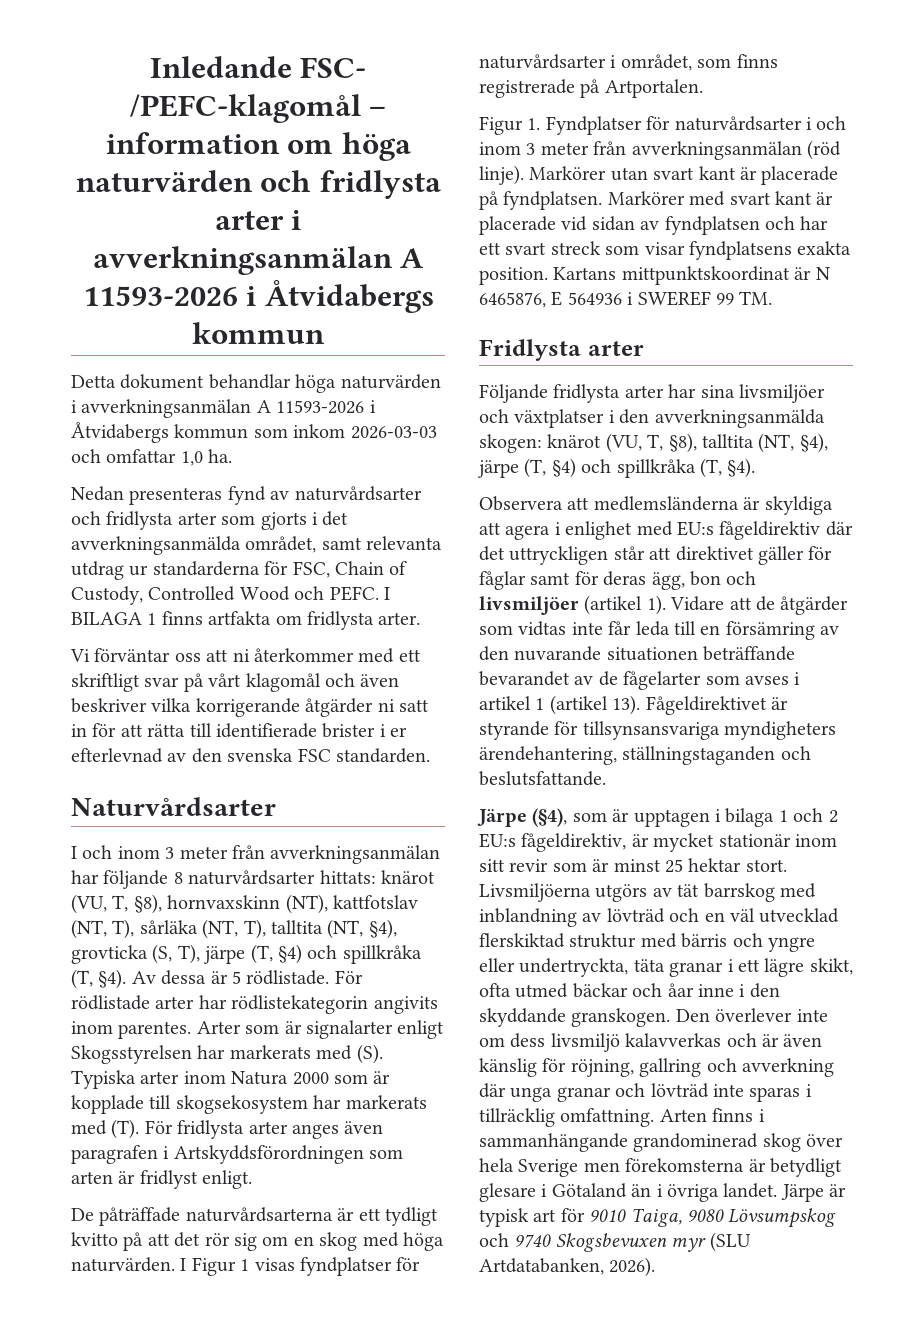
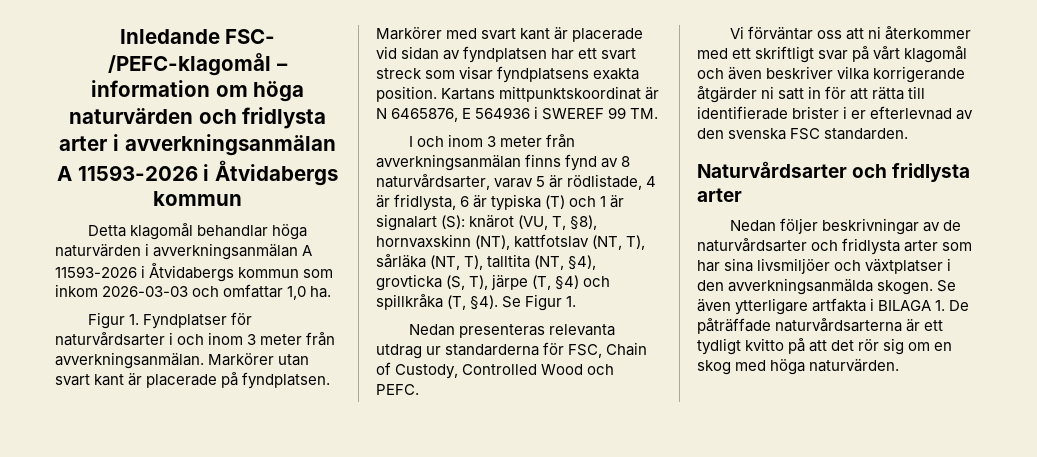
[120,374,205,389] dokument -> [129,223,193,240] klagomål
[71,486,422,505] [71,511,349,530] [71,536,362,555] Nedan presenteras fynd av naturvårdsarter och fridlysta arter som gjorts i det avverkningsanmälda området, samt -> [87,312,253,329] [55,332,336,346] [55,352,310,369] [55,372,331,389] [376,27,644,42] [376,46,637,63] [376,66,640,83] [376,86,660,102] [376,106,659,122] [408,134,576,148] [376,154,631,171] [376,174,657,190] [376,194,625,211] [376,214,598,231] [376,234,646,250] [376,254,597,270] [376,274,611,291] [376,294,577,311] [408,324,545,338] Figur 1. Fyndplatser för naturvårdsarter i och inom 3 meter från avverkningsanmälan. Markörer utan svart kant är placerade på fyndplatsen. Markörer med svart kant är placerade vid sidan av fyndplatsen har ett svart streck som visar fyndplatsens exakta position. Kartans mittpunktskoordinat är N 6465876, E 564936 i SWEREF 99 TM. // I och inom 3 meter från avverkningsanmälan finns fynd av 8 naturvårdsarter, varav 5 är rödlistade, 4 är fridlysta, 6 är typiska (T) och 1 är signalart (S): knärot (VU, T, §8), hornvaxskinn (NT), kattfotslav (NT, T), sårläka (NT, T), talltita (NT, §4), grovticka (S, T), järpe (T, §4) och spillkråka (T, §4). Se Figur 1. // Nedan presenteras
[384,587,390,600] [71,611,421,630] I BILAGA 1 finns artfakta om fridlysta arter. -> (419, 389) none
[71,845,441,864] [71,870,435,889] [71,894,418,914] [71,919,397,939] [71,944,422,964] [71,969,363,989] [71,995,438,1014] [71,1020,445,1039] [71,1044,383,1064] [71,1070,391,1089] [71,1095,427,1114] [71,1119,384,1139] [71,1145,404,1164] [71,1170,253,1189] // I och inom 3 meter från avverkningsanmälan har följande 8 naturvårdsarter hittats: knärot (VU, T, §8), hornvaxskinn (NT), kattfotslav (NT, T), sårläka (NT, T), talltita (NT, §4), grovticka (S, T), järpe (T, §4) och spillkråka (T, §4). Av dessa är 5 rödlistade. För rödlistade arter har rödlistekategorin angivits inom parentes. Arter som är signalarter enligt Skogsstyrelsen har markerats med (S). Typiska arter inom Natura 2000 som är kopplade till skogsekosystem har markerats med (T). För fridlysta arter anges även paragrafen i Artskyddsförordningen som arten är fridlyst enligt. // -> [852,163,971,182] [697,188,742,202] [729,218,962,235] [697,238,973,255] [697,258,952,274] [697,278,957,295] [697,298,946,315] och fridlysta arter // Nedan följer beskrivningar av de naturvårdsarter och fridlysta arter som har sina livsmiljöer och växtplatser i den avverkningsanmälda skogen. Se även ytterligare artfakta i BILAGA 1.
[180,1257,421,1276] [479,54,778,71] [479,79,703,98] [479,116,847,135] [479,140,841,160] [479,165,839,185] [479,191,834,210] [479,216,829,235] [479,241,852,260] [479,266,830,285] [479,291,773,308] [479,339,644,361] [479,384,825,403] [479,409,825,428] [479,433,828,453] [478,458,756,478] [479,496,833,515] [479,521,853,540] [479,546,833,565] [479,571,757,590] [479,595,849,615] [479,621,840,640] [479,646,796,661] [479,671,801,690] [479,695,788,715] [479,721,837,740] [479,746,811,765] [479,771,606,786] [477,808,838,827] [479,833,837,852] [479,858,787,873] [479,883,816,902] [479,908,840,927] [479,933,815,952] [479,958,853,977] [479,983,780,998] [479,1008,828,1027] [479,1033,823,1052] [479,1058,834,1077] [479,1083,812,1102] [479,1108,765,1127] [479,1133,844,1152] [479,1158,842,1177] [479,1183,847,1202] [479,1208,837,1228] [479,1232,751,1252] [479,1257,656,1277] I Figur 1 visas fyndplatser för naturvårdsarter i området, som finns registrerade på Artportalen. // Figur 1. Fyndplatser för naturvårdsarter i och inom 3 meter från avverkningsanmälan (röd linje). Markörer utan svart kant är placerade på fyndplatsen. Markörer med svart kant är placerade vid sidan av fyndplatsen och har ett svart streck som visar fyndplatsens exakta position. Kartans mittpunktskoordinat är N 6465876, E 564936 i SWEREF 99 TM. // Fridlysta arter // Följande fridlysta arter har sina livsmiljöer och växtplatser i den avverkningsanmälda skogen: knärot (VU, T, §8), talltita (NT, §4), järpe (T, §4) och spillkråka (T, §4). // Observera att medlemsländerna är skyldiga att agera i enlighet med EU:s fågeldirektiv där det uttryckligen står att direktivet gäller för fåglar samt för deras ägg, bon och livsmiljöer (artikel 1). Vidare att de åtgärder som vidtas inte får leda till en försämring av den nuvarande situationen beträffande bevarandet av de fågelarter som avses i artikel 1 (artikel 13). Fågeldirektivet är styrande för tillsynsansvariga myndigheters ärendehantering, ställningstaganden och beslutsfattande. // Järpe (§4), som är upptagen i bilaga 1 och 2 EU:s fågeldirektiv, är mycket stationär inom sitt revir som är minst 25 hektar stort. Livsmiljöerna utgörs av tät barrskog med inblandning av lövträd och en väl utvecklad flerskiktad struktur med bärris och yngre eller undertryckta, täta granar i ett lägre skikt, ofta utmed bäckar och åar inne i den skyddande granskogen. Den överlever inte om dess livsmiljö kalavverkas och är även känslig för röjning, gallring och avverkning där unga granar och lövträd inte sparas i tillräcklig omfattning. Arten finns i sammanhängande grandominerad skog över hela Sverige men förekomsterna är betydligt glesare i Götaland än i övriga landet. Järpe är typisk art för 9010 Taiga, 9080 Lövsumpskog och 9740 Skogsbevuxen myr (SLU Artdatabanken, 2026). -> (900, 365) none

